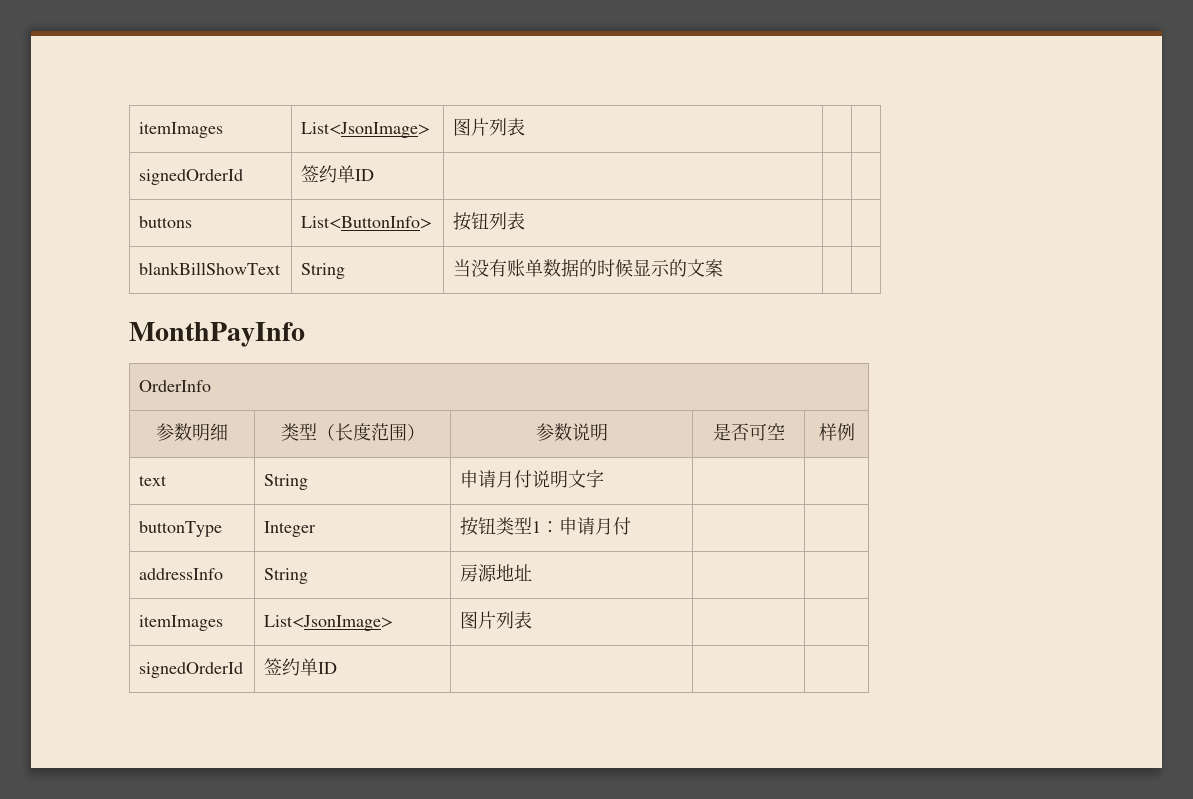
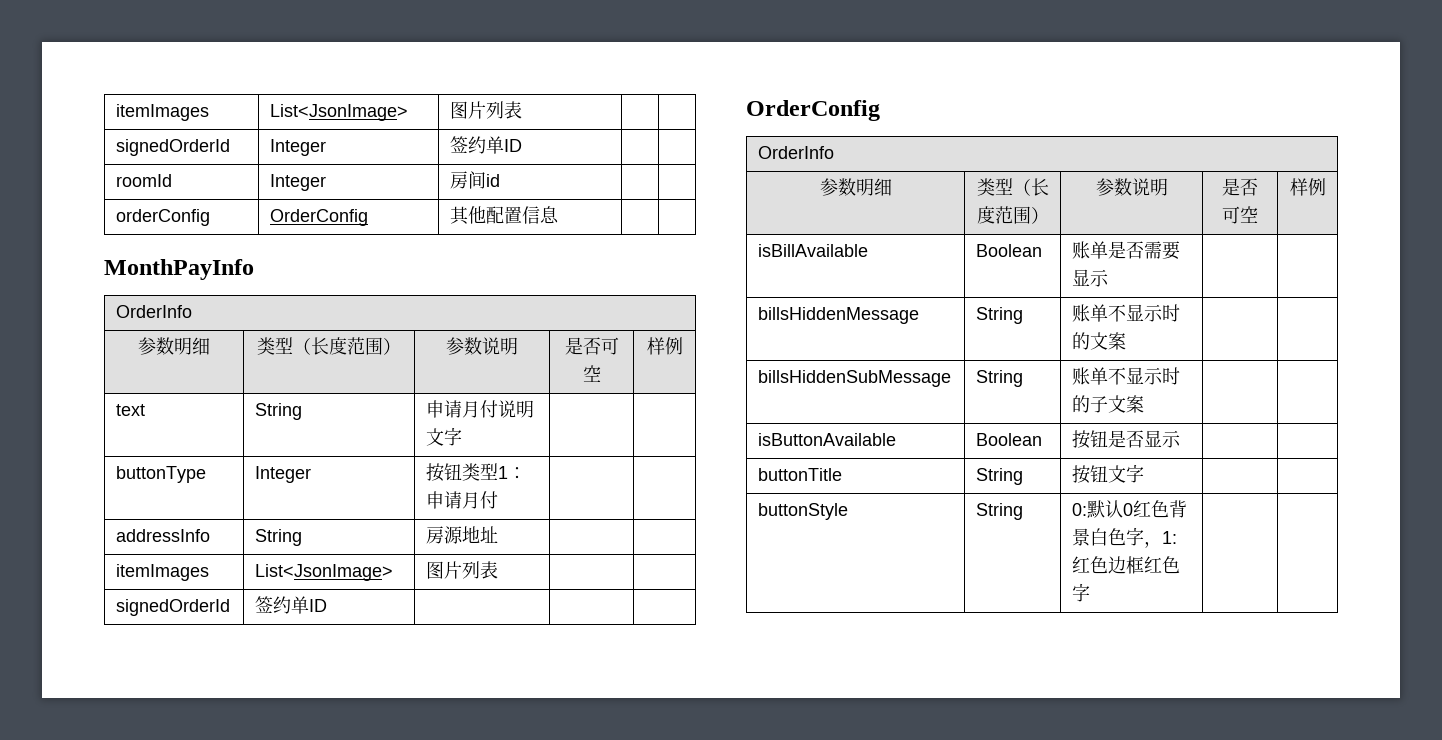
[139,122,224,138] [301,122,431,138] [453,118,526,136] [139,169,244,185] [301,165,375,183] [139,216,193,228] [301,216,433,229] [453,212,526,231] [139,262,282,275] [301,263,346,279] [453,259,724,277] itemImages | List<JsonImage> | 图片列表 | | // signedOrderId | 签约单ID | | | // buttons | List<ButtonInfo> | 按钮列表 | | // blankBillShowText | String | 当没有账单数据的时候显示的文案 -> [116,104,210,121] [270,104,409,121] [450,101,523,119] [116,139,231,156] [270,139,327,156] [450,136,523,154] [116,174,173,187] [270,174,327,191] [450,171,501,189] [116,209,211,226] [270,209,369,226] [450,206,560,225] itemImages | List<JsonImage> | 图片列表 | | // signedOrderId | Integer | 签约单ID | | // roomId | Integer | 房间id | | // orderConfig | OrderConfig | 其他配置信息
(338, 668) none -> [746,100,880,121] [758,146,835,159] [819,178,892,196] [976,178,1049,196] [976,206,1049,224] [1095,178,1168,196] [1222,178,1258,196] [1222,206,1258,224] [1289,178,1326,196] [758,244,869,257] [976,244,1043,257] [1072,241,1181,260] [1072,269,1110,287] [758,307,920,324] [976,307,1024,324] [1072,304,1181,322] [1072,332,1127,350] [758,370,952,387] [976,370,1024,387] [1072,367,1181,385] [1072,395,1145,413] [758,433,897,446] [976,433,1043,446] [1072,430,1182,449] [758,468,843,481] [976,468,1024,485] [1072,464,1145,484] [758,503,849,520] [976,503,1024,520] [1072,500,1188,518] [1072,527,1178,548] [1072,556,1181,574] [1072,583,1091,602] // OrderConfig // OrderInfo // 参数明细 | 类型（长度范围） | 参数说明 | 是否可空 | 样例 // isBillAvailable | Boolean | 账单是否需要显示 | | // billsHiddenMessage | String | 账单不显示时的文案 | | // billsHiddenSubMessage | String | 账单不显示时的子文案 | | // isButtonAvailable | Boolean | 按钮是否显示 | | // buttonTitle | String | 按钮文字 | | // buttonStyle | String | 0:默认0红色背景白色字，1:红色边框红色字 | |

